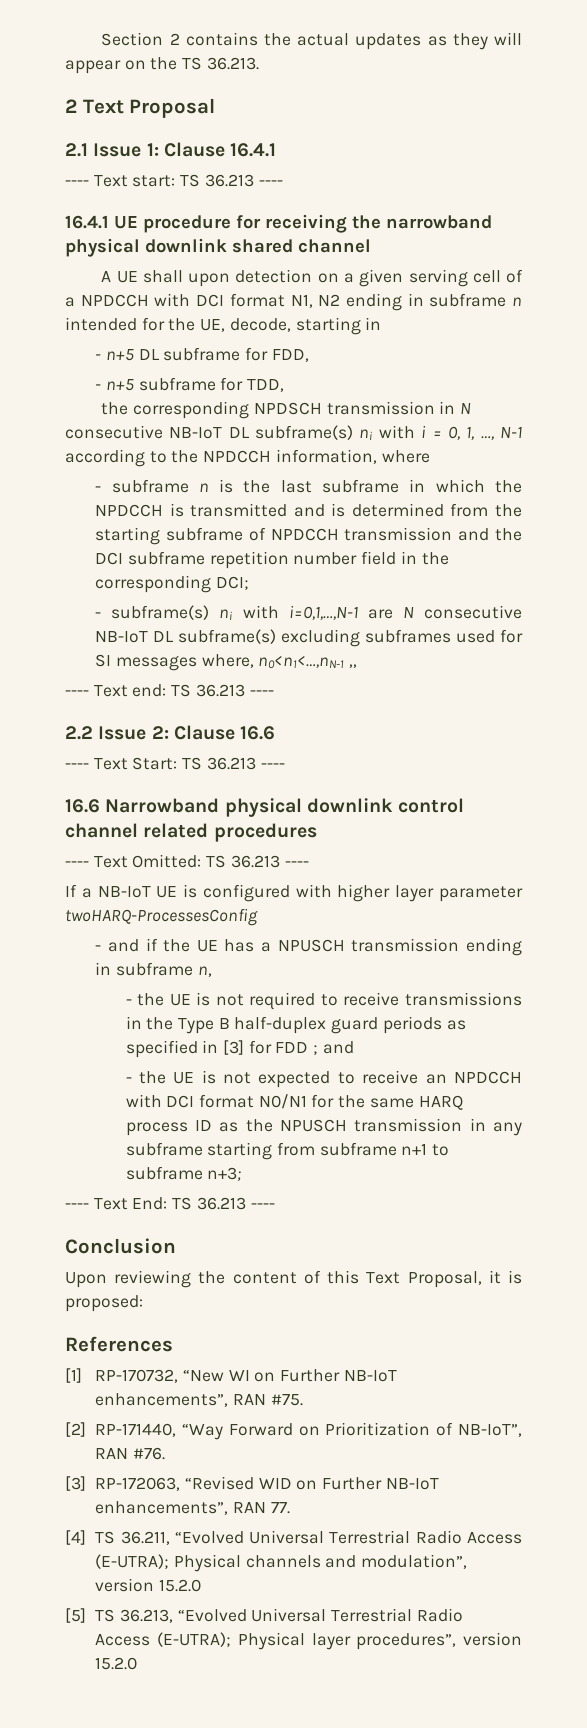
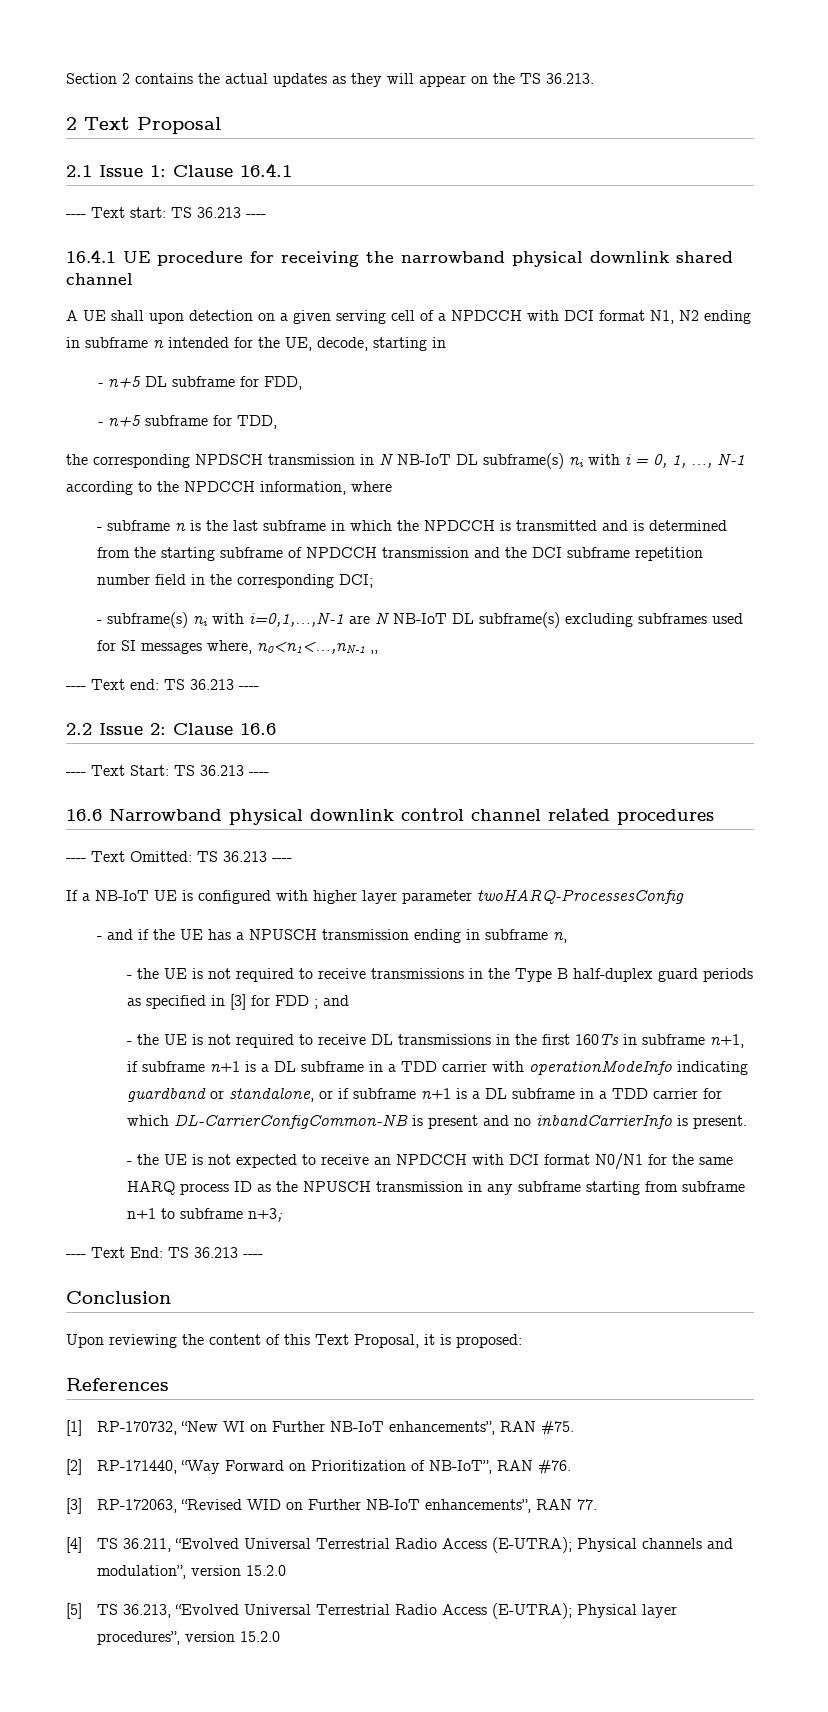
[65,425,163,439] consecutive -> (394, 459) none
[424,605,522,619] consecutive -> (390, 618) none
(354, 1047) none -> [127,1034,745,1048] [127,1060,749,1075] [127,1088,723,1102] [127,1114,748,1129] // - the UE is not required to receive DL transmissions in the first 160Ts in subframe n+1, if subframe n+1 is a DL subframe in a TDD carrier with operationModeInfo indicating guardband or standalone, or if subframe n+1 is a DL subframe in a TDD carrier for which DL-CarrierConfigCommon-NB is present and no inbandCarrierInfo is present.

